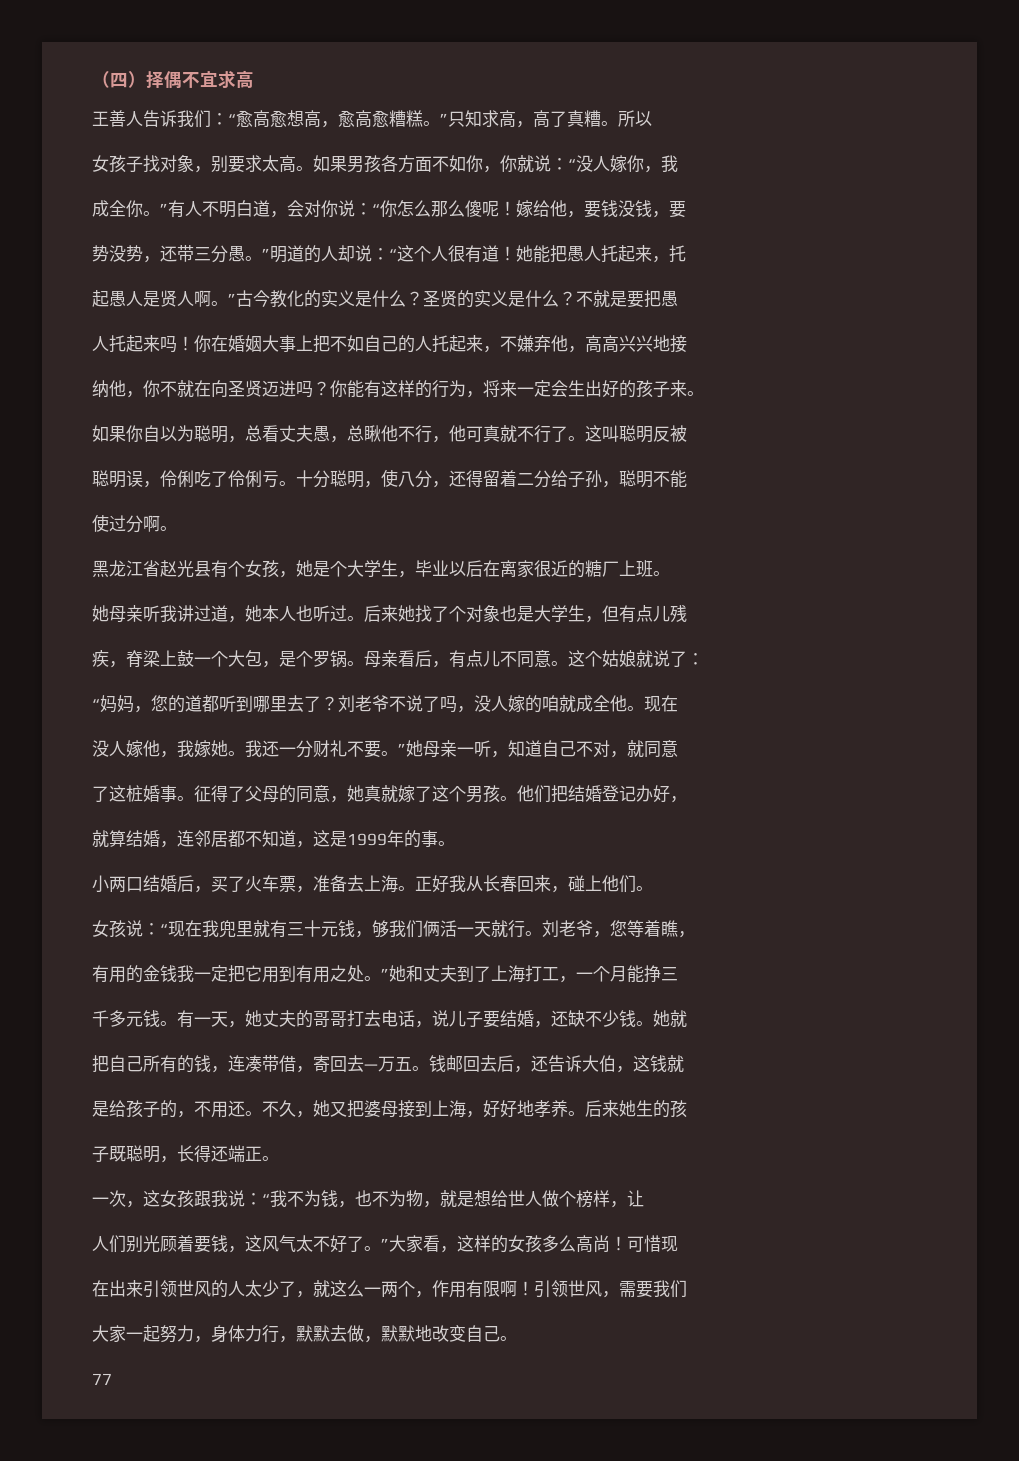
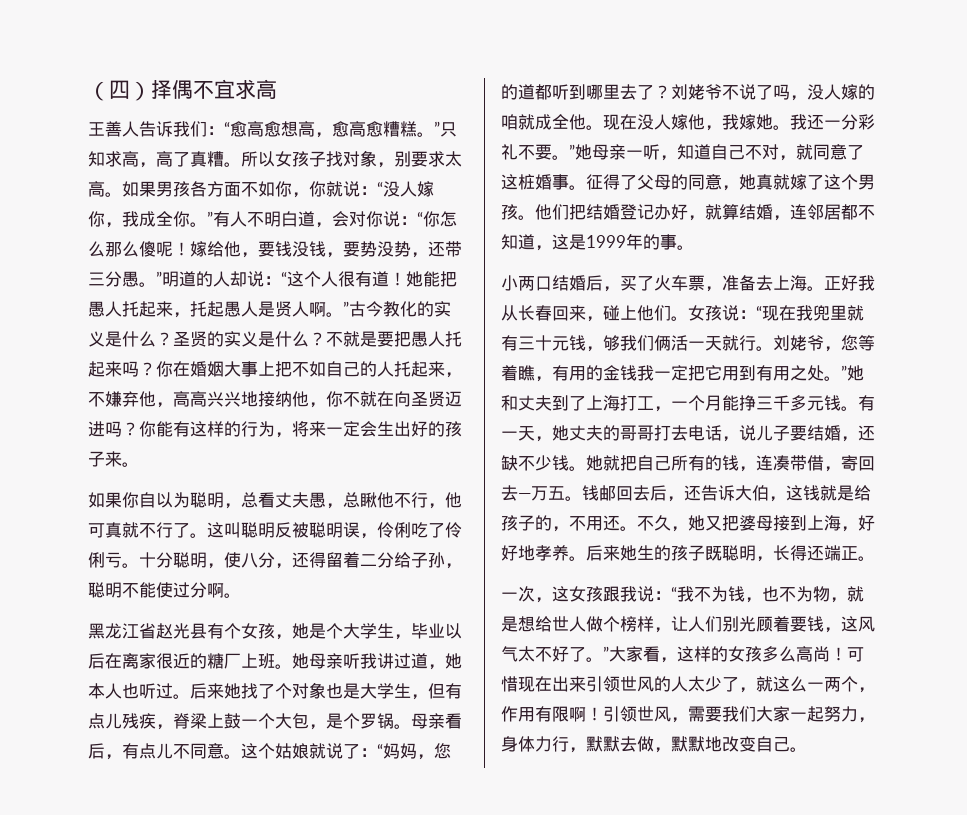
(652, 118) // -> (275, 159) none
(678, 163) // -> (139, 219) none
(686, 209) // -> (360, 249) none
(686, 253) // -> (207, 309) none
(678, 299) // -> (428, 339) none
[177,336,194,351] ！ -> [139,362,156,376] ？
(687, 344) // -> (275, 399) none
(687, 433) // -> (309, 530) none
(687, 479) // -> (156, 590) none
(670, 573) // -> (292, 666) none
(687, 614) // -> (139, 721) none
(704, 659) // -> (377, 752) none
[355,695,372,712] 老 -> [688,84,705,100] 姥
(678, 703) // -> (637, 122) none
[313,740,330,758] 财 -> [858,114,875,130] 彩
(678, 748) // -> (847, 152) none
(687, 799) // -> (705, 218) none
(653, 888) // -> (688, 318) none
[559,920,576,937] 老 -> [790,335,807,351] 姥
(695, 934) // -> (552, 379) none
(678, 974) // -> (773, 403) none
(687, 1018) // -> (620, 463) none
(684, 1063) // -> (837, 493) none
(687, 1109) // -> (688, 553) none
(644, 1198) // -> (688, 623) none
(678, 1244) // -> (535, 684) none
(687, 1289) // -> (756, 714) none
[92,1373,112,1385] // 77 -> (807, 749) none

